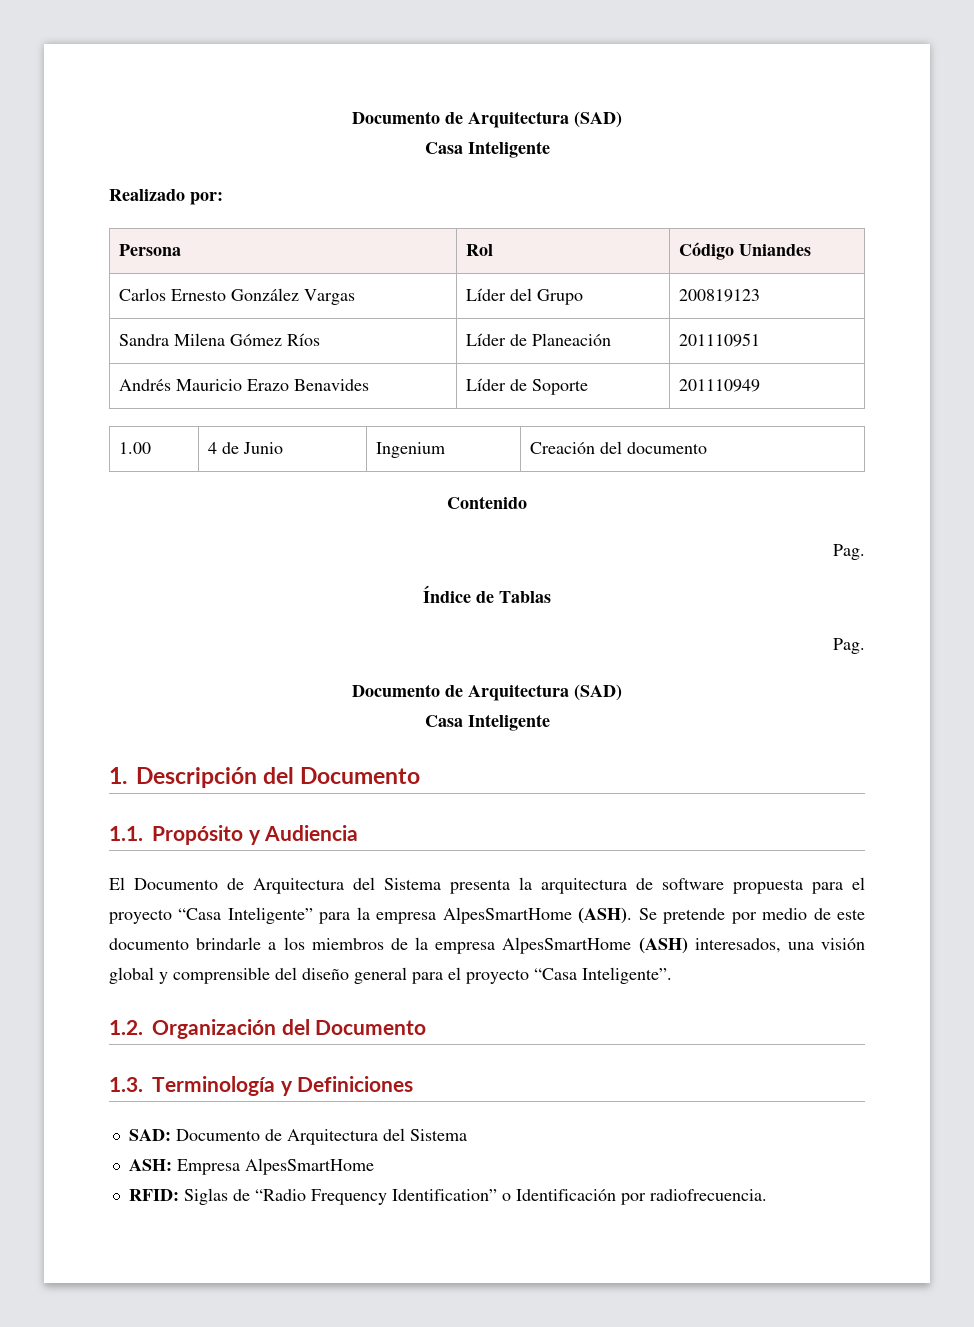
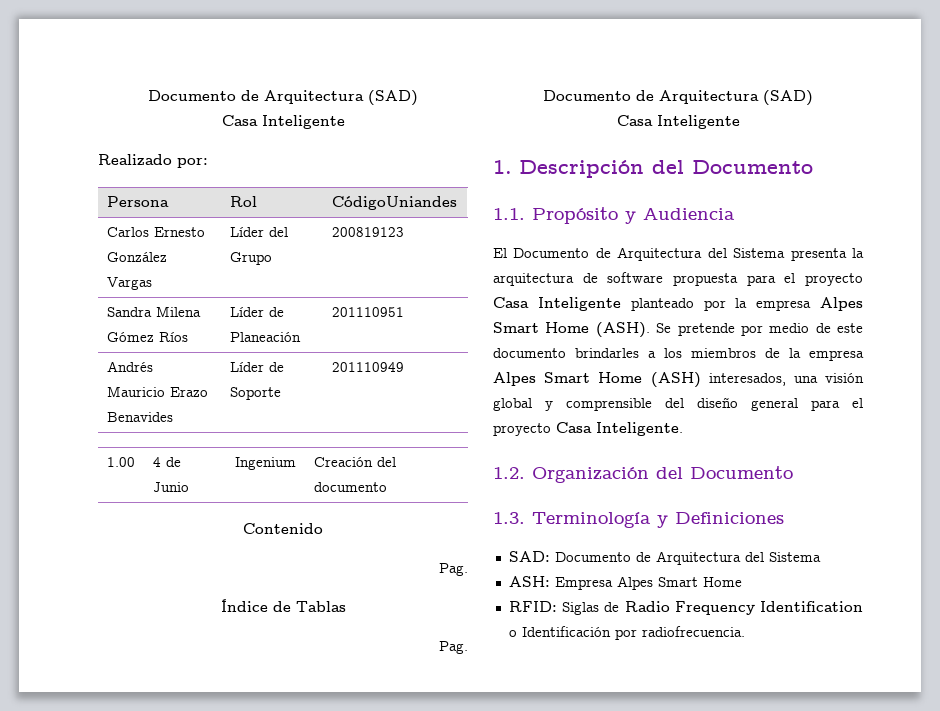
[678,242,811,260] Código Uniandes -> [331,196,457,210] CódigoUniandes
[178,907,572,924] “Casa Inteligente” para la empresa AlpesSmartHome -> [493,297,863,311] [493,322,590,333] Casa Inteligente planteado por la empresa Alpes Smart Home
[196,937,262,950] brindarle -> [575,348,639,358] brindarles
[502,937,632,954] AlpesSmartHome -> [493,372,643,386] Alpes Smart Home
[534,967,672,984] “Casa Inteligente”. -> [556,422,683,436] Casa Inteligente.
[244,1158,374,1175] AlpesSmartHome -> [616,576,742,590] Alpes Smart Home
[254,1189,497,1205] “Radio Frequency Identification” -> [624,601,863,615] Radio Frequency Identification

